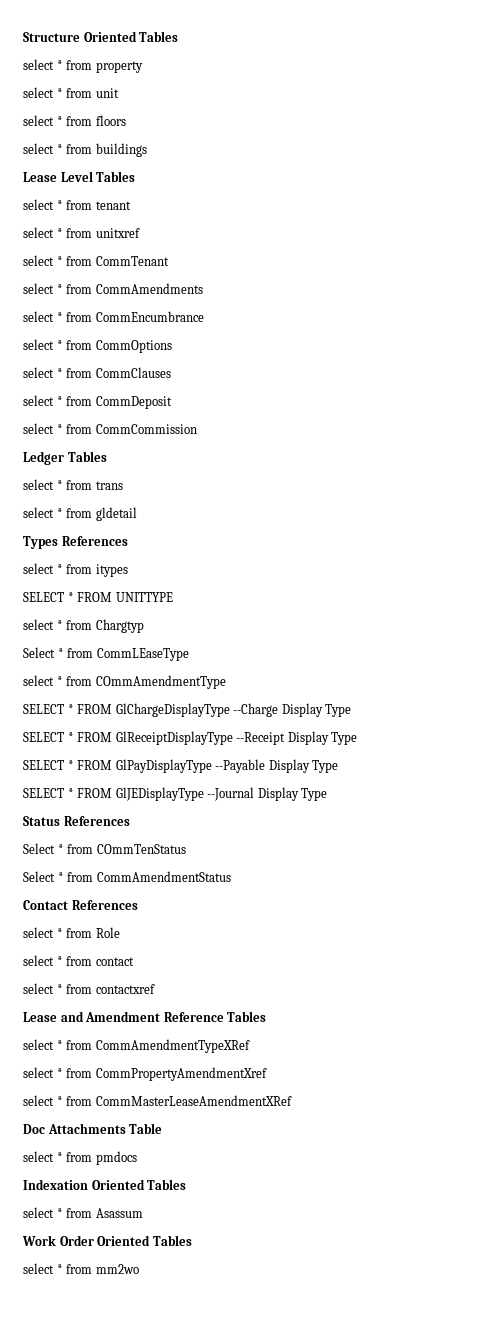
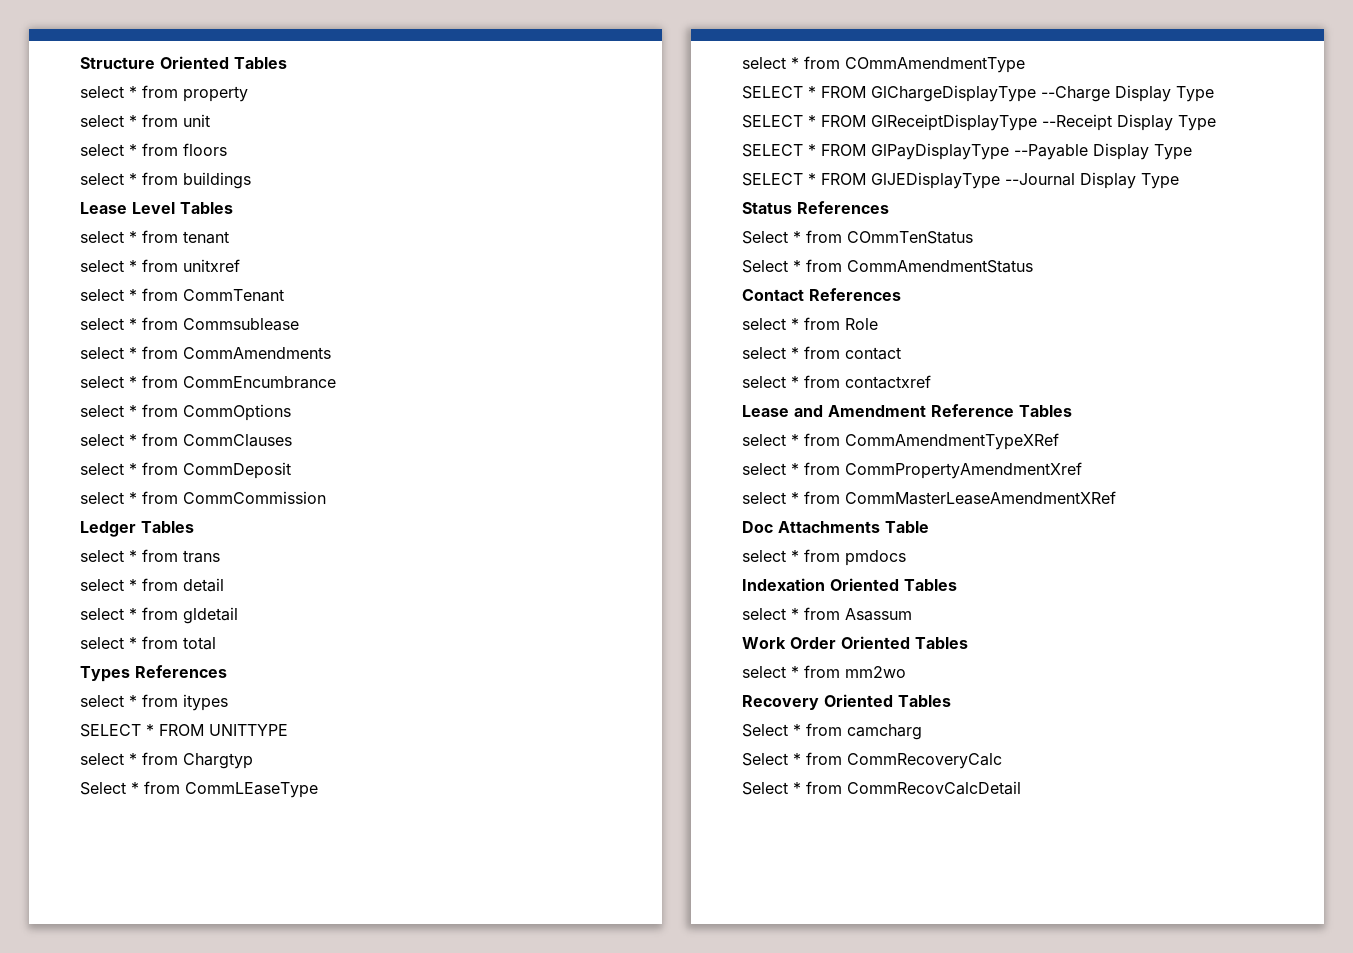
(169, 261) none -> [80,317,299,331] // select * from Commsublease
(123, 485) none -> [80,578,224,592] // select * from detail
(137, 514) none -> [80,636,216,650] // select * from total
(139, 1269) none -> [742,694,951,710] [742,723,922,740] [742,752,1002,769] [742,781,1021,795] // Recovery Oriented Tables // Select * from camcharg // Select * from CommRecoveryCalc // Select * from CommRecovCalcDetail

